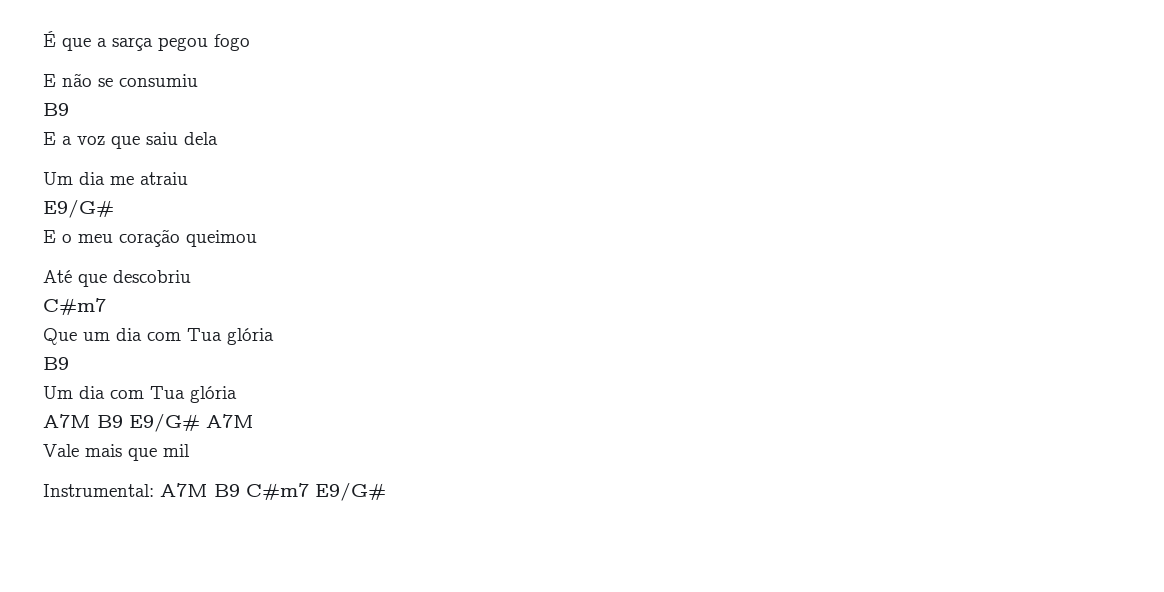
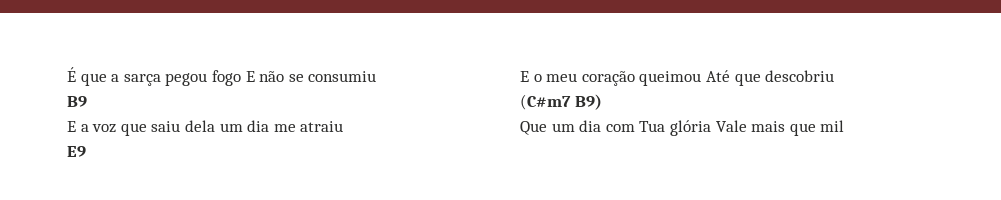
(250, 42) // -> (241, 78) none
[43,172,73,185] // Um -> [219,123,243,132] um
[43,199,114,218] E9/G# -> [67,146,86,157] E9
(257, 238) // -> (702, 78) none
[43,298,106,315] C#m7 -> [520,94,602,110] (C#m7 B9)
[43,357,69,370] [43,386,237,403] [43,413,254,432] // B9 // Um dia com Tua glória // A7M B9 E9/G# A7M // -> (711, 128) none
[43,482,386,501] // Instrumental: A7M B9 C#m7 E9/G# -> (845, 126) none

